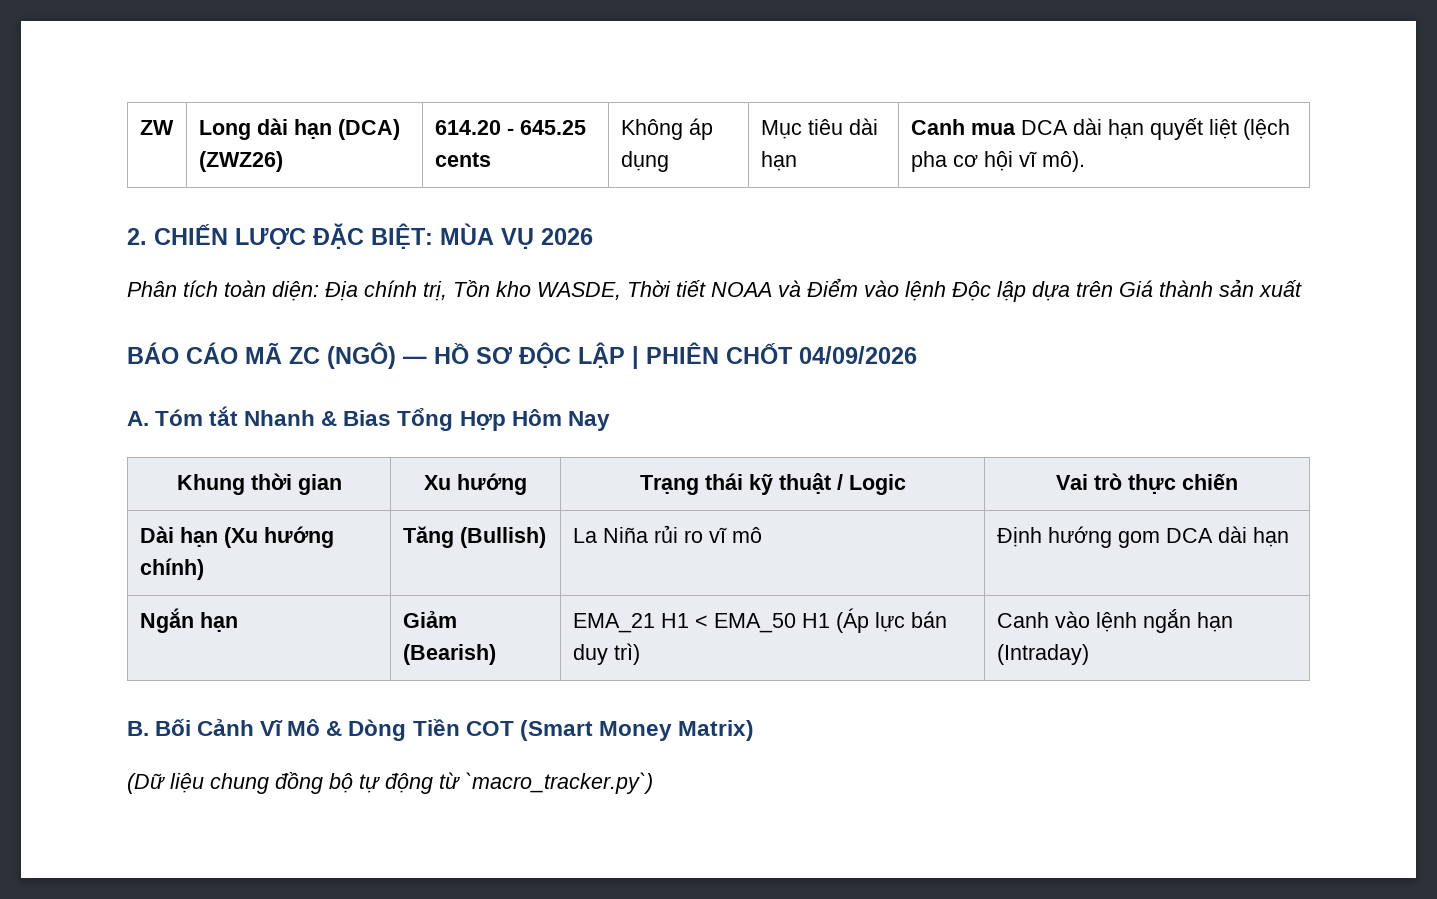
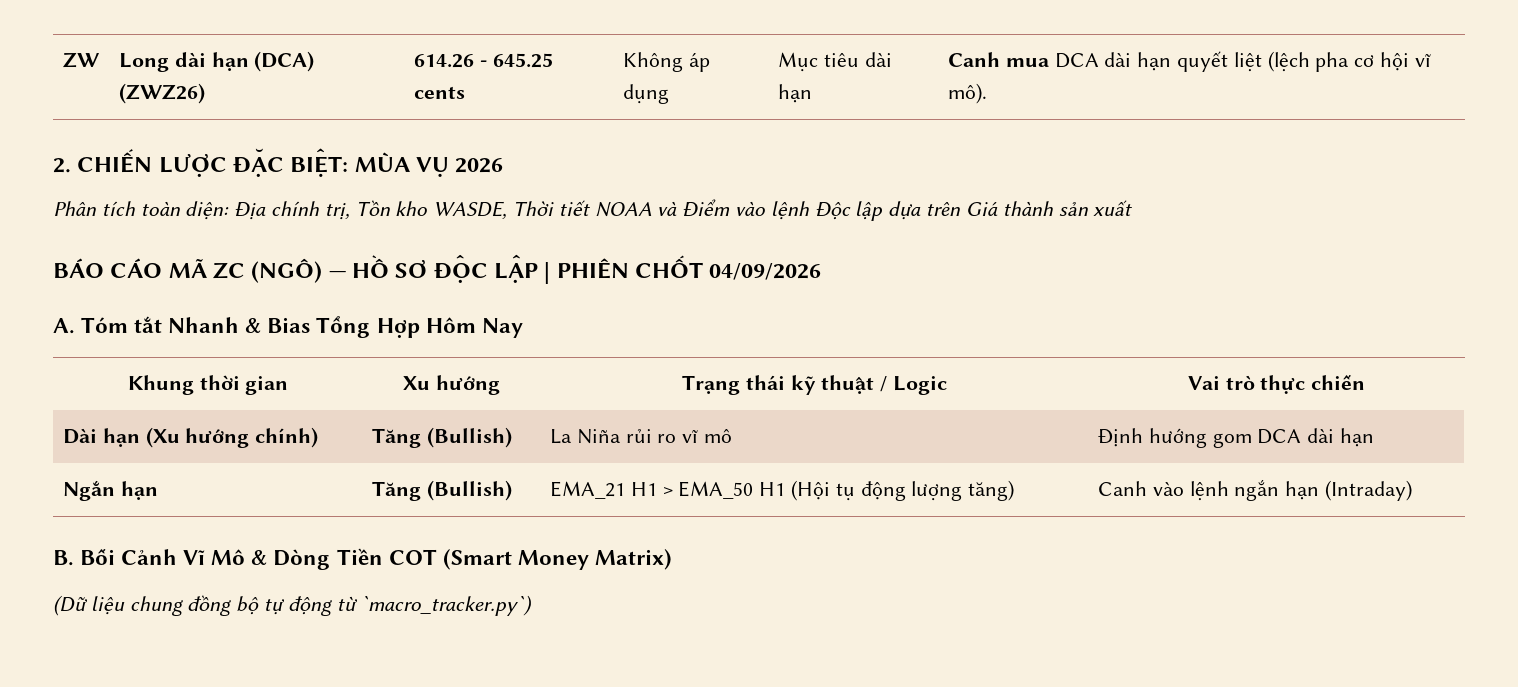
[434,120,501,135] 614.20 -> [413,54,474,68] 614.26
[402,611,457,628] [402,644,496,665] Giảm (Bearish) -> [371,480,512,501] Tăng (Bullish)
[694,615,708,628] < -> [662,487,673,496] >
[835,608,947,633] [572,643,640,665] (Áp lực bán duy trì) -> [791,480,1015,501] (Hội tụ động lượng tăng)

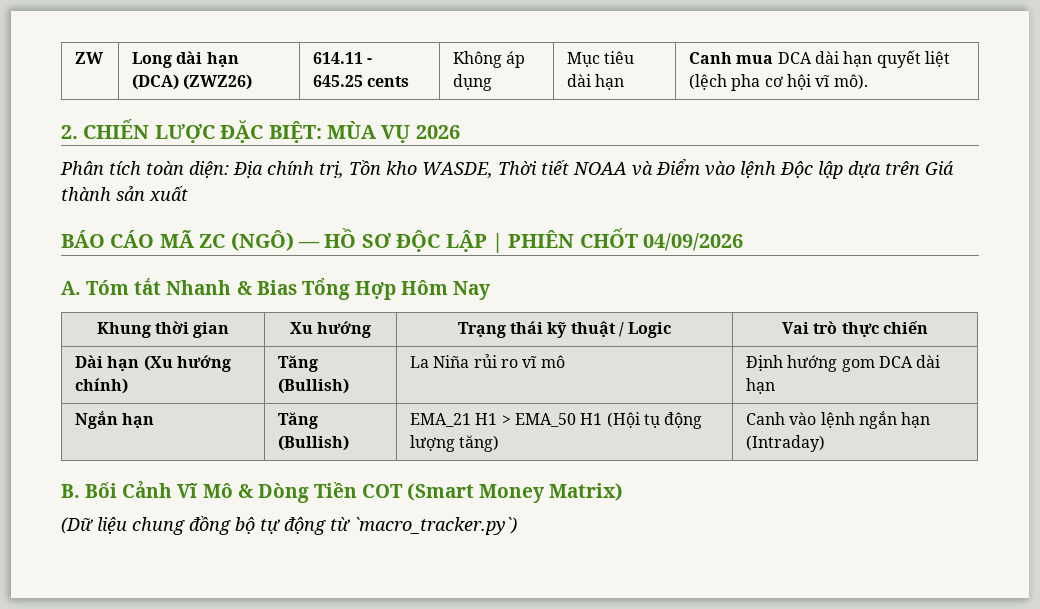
[413,54,474,68] 614.26 -> [313,52,364,64] 614.11

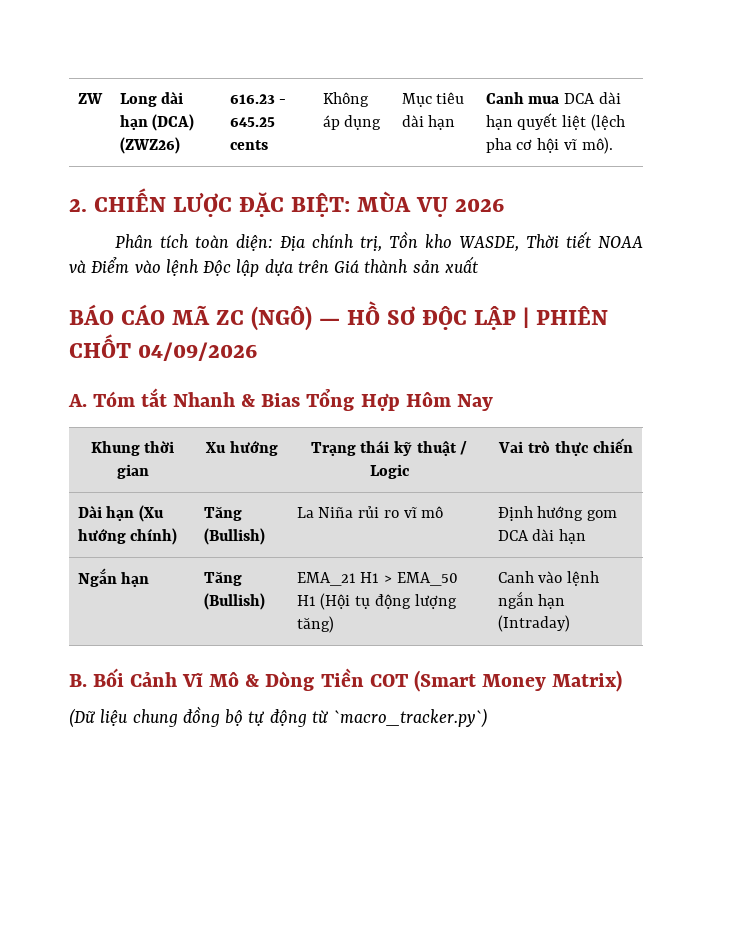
[313,52,364,64] 614.11 -> [229,94,275,104] 616.23

